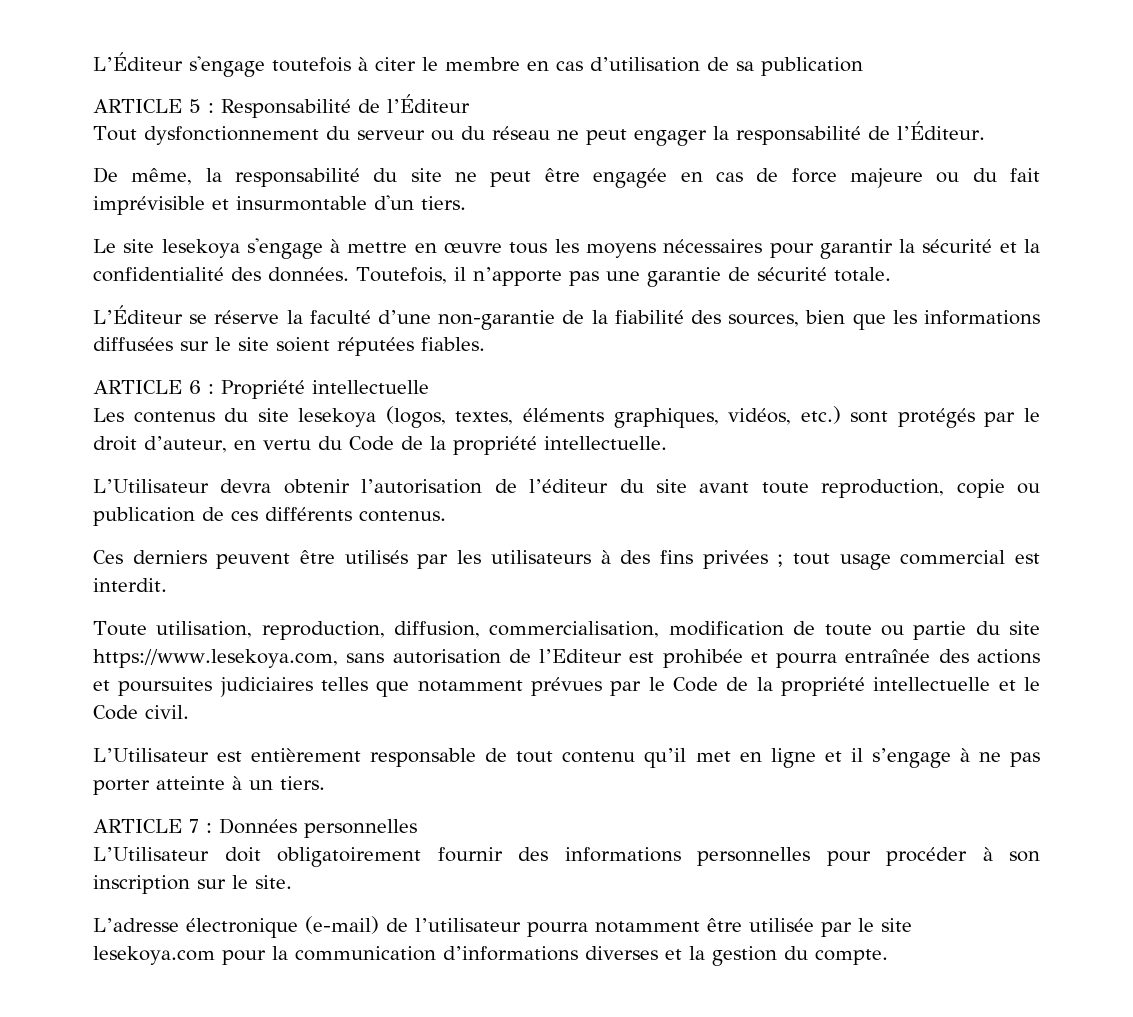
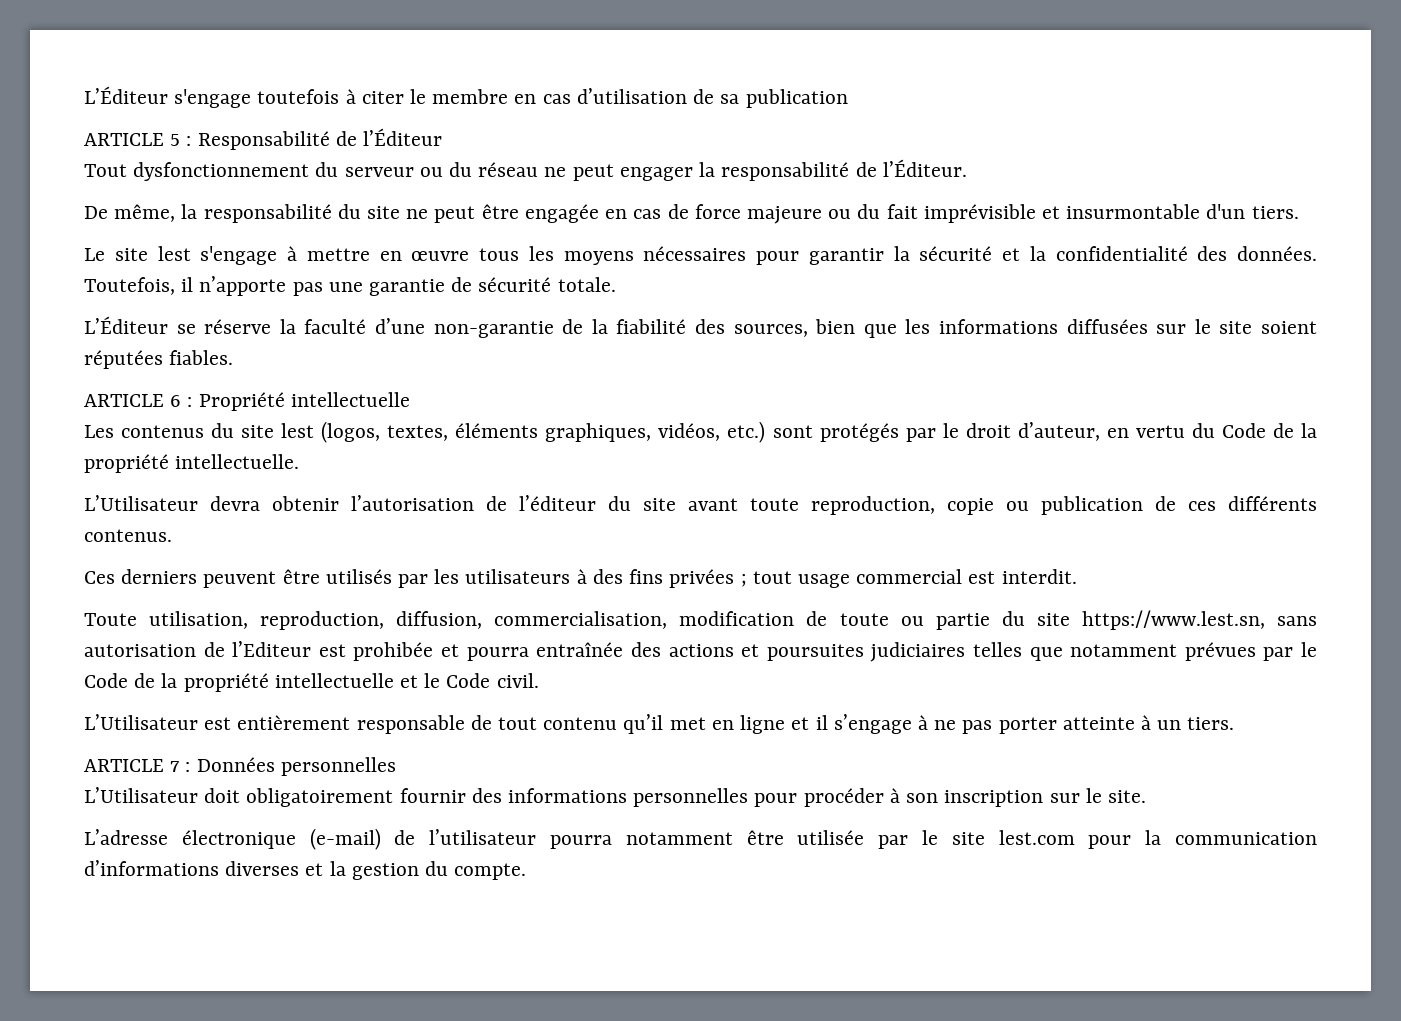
[161,239,240,258] lesekoya -> [157,246,191,261] lest
[298,408,377,427] lesekoya -> [281,423,315,438] lest
[93,649,338,668] https://www.lesekoya.com, -> [1081,610,1265,630] https://www.lest.sn,
[93,946,215,965] lesekoya.com -> [998,830,1075,845] lest.com

